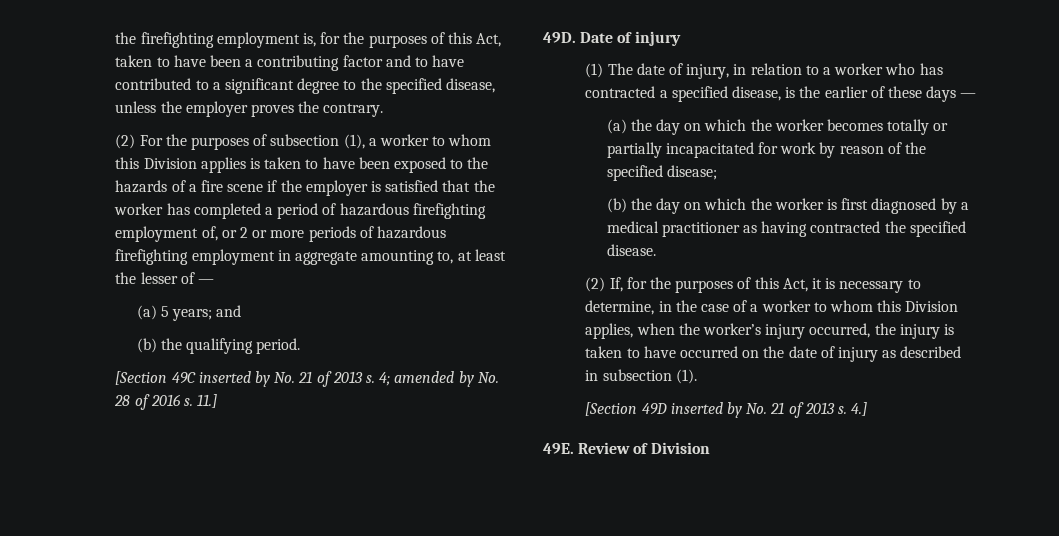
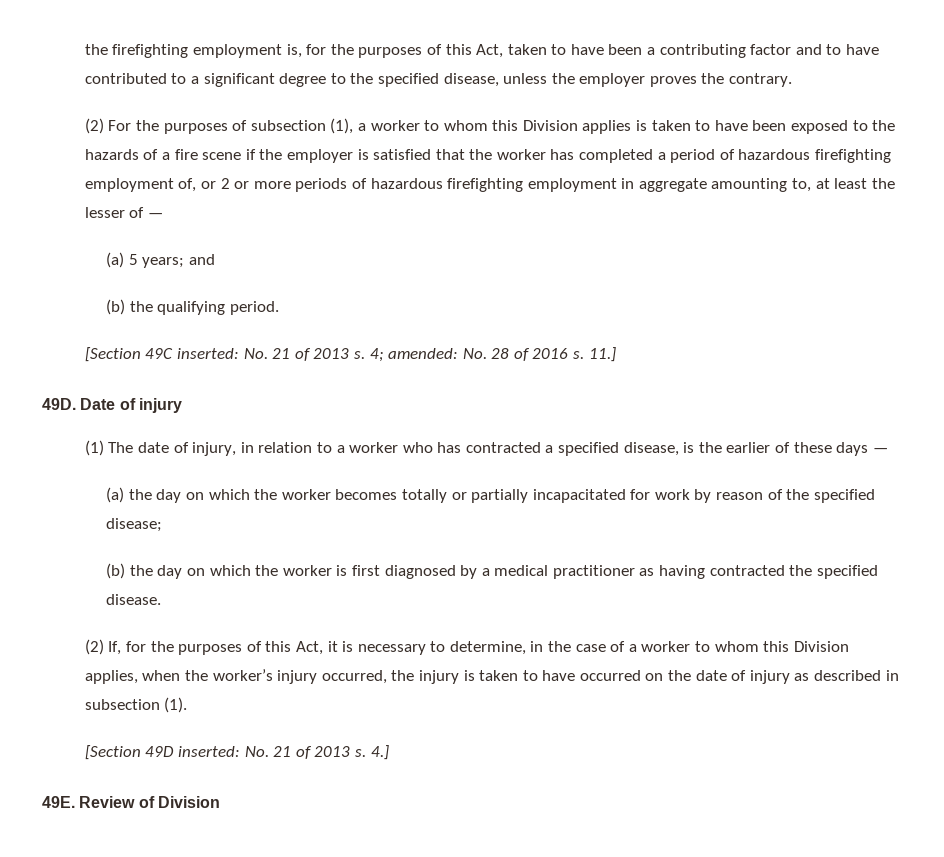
[198,371,271,387] inserted by -> [176,348,239,359] inserted:
[394,371,474,387] amended by -> [388,348,459,359] amended:
[670,402,743,418] inserted by -> [177,746,240,757] inserted:

